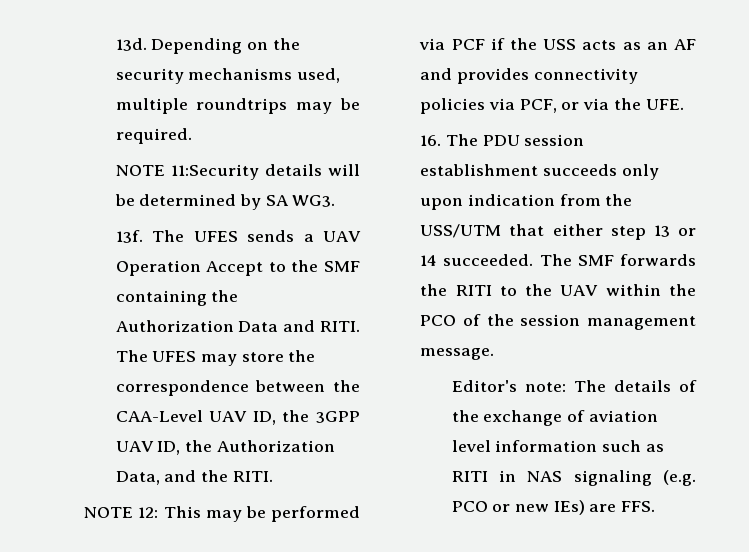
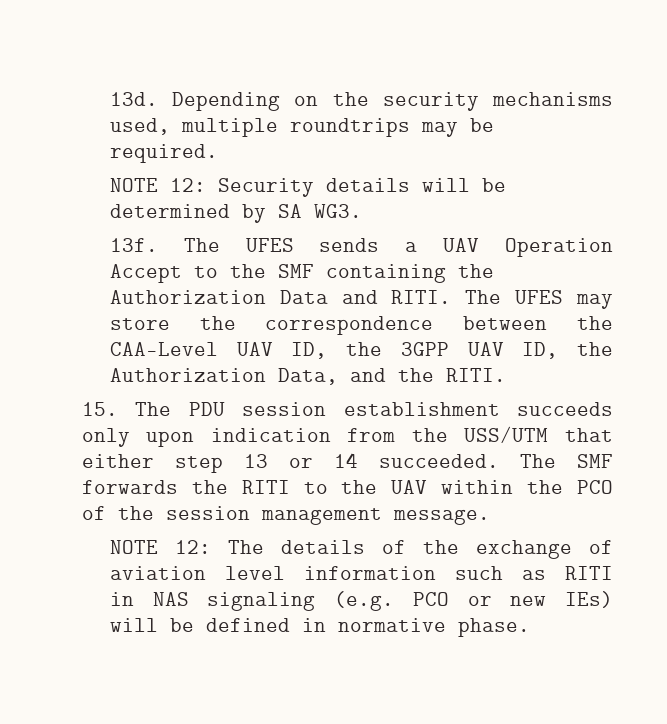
[170,164,259,180] 11:Security -> [169,178,314,197] 12: Security
[84,506,361,522] [419,38,696,50] [420,68,638,84] [420,98,684,114] [420,135,442,146] NOTE 12: This may be performed via PCF if the USS acts as an AF and provides connectivity policies via PCF, or via the UFE. // 16. -> [81,402,118,416] 15.
[451,380,566,392] Editor's note: -> [109,540,211,554] NOTE 12:
[589,501,656,512] are FFS. -> [109,618,530,637] will be defined in normative phase.

